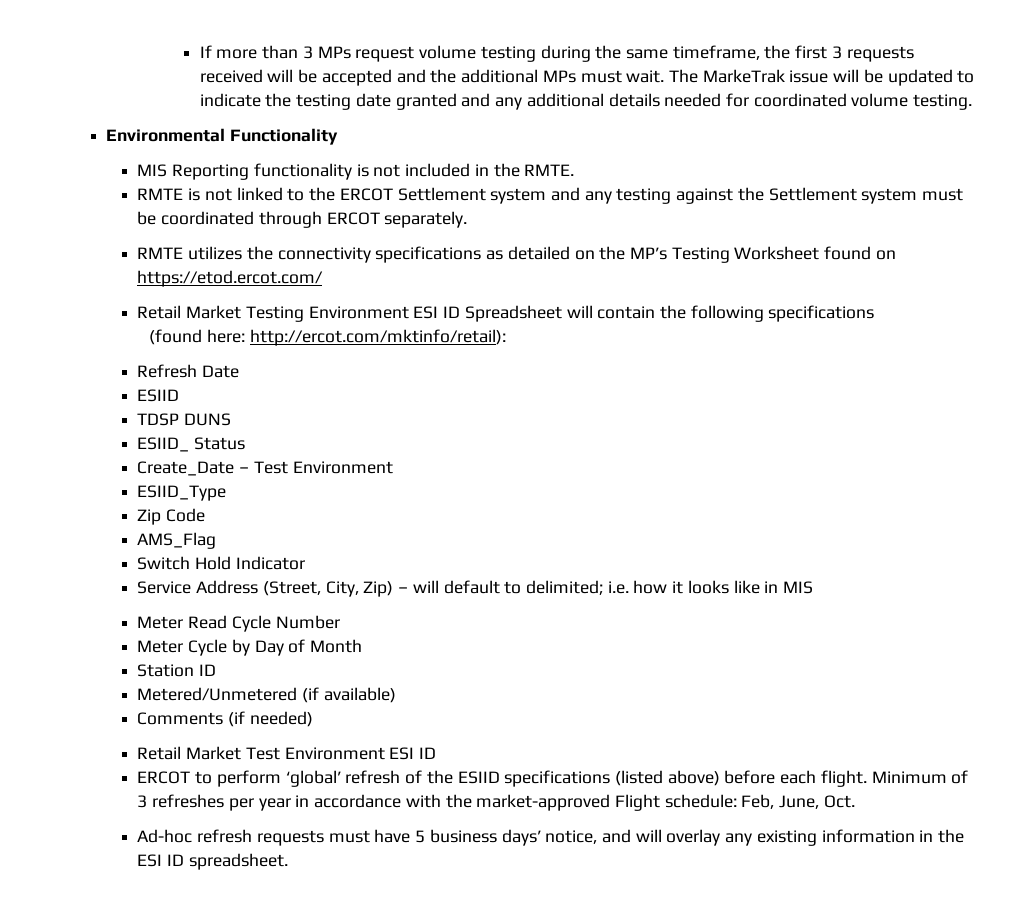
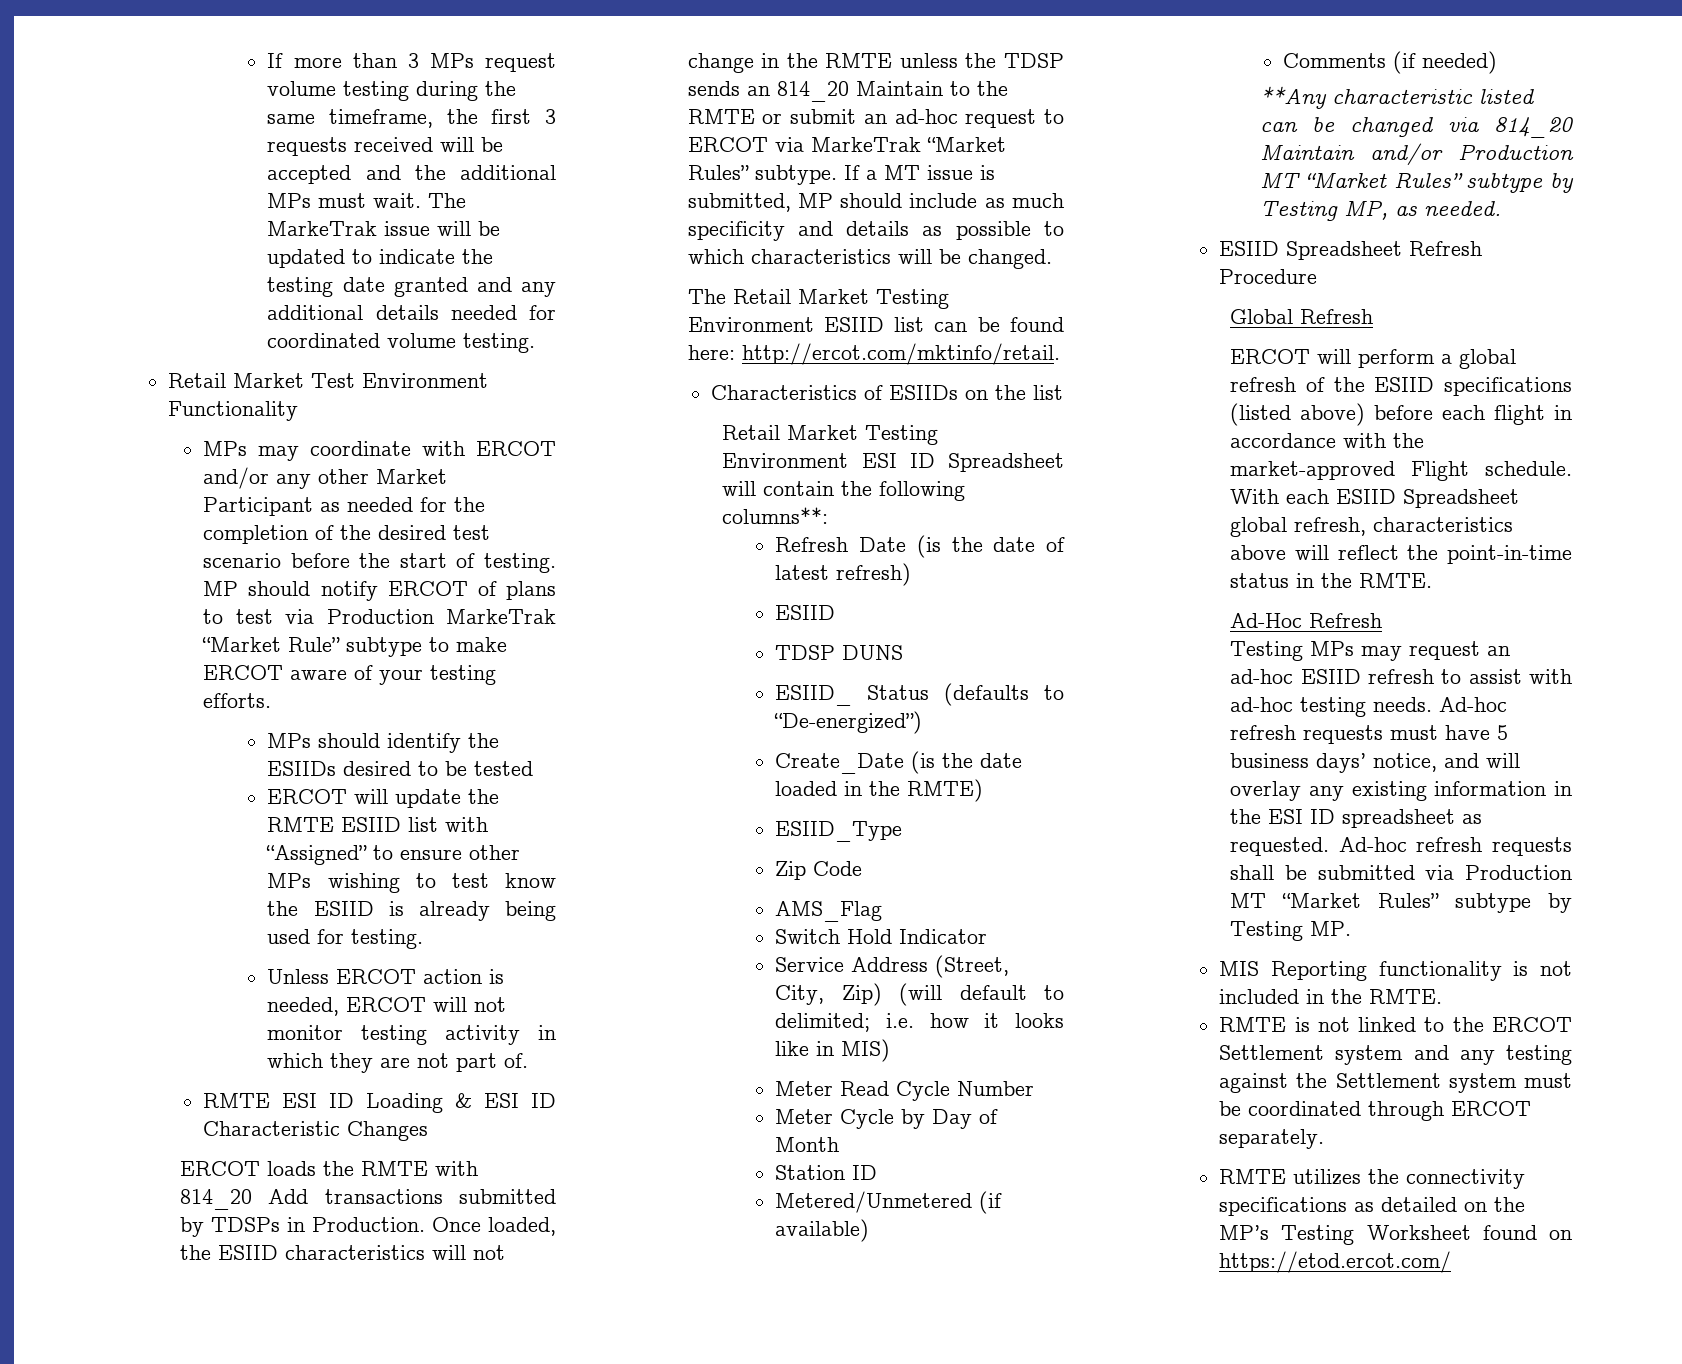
[106,128,339,145] Environmental Functionality -> [168,373,489,388] [168,401,299,421] [203,441,556,461] [203,467,448,489] [203,497,486,516] [203,525,491,544] [203,553,556,573] [203,581,556,601] [203,609,556,624] [202,637,508,657] [203,665,497,685] [203,693,272,708] [267,733,500,753] [267,761,534,776] [267,789,500,808] [267,817,489,832] [266,845,521,865] [267,873,556,893] [267,901,556,921] [267,929,424,949] [267,969,505,984] [267,997,507,1016] [267,1025,556,1045] [267,1053,529,1073] [203,1093,556,1113] [203,1121,429,1141] [179,1161,478,1176] [179,1189,556,1210] [179,1217,556,1237] [179,1245,505,1260] [687,53,1064,73] [687,81,1008,102] [687,109,1064,128] [687,137,1006,152] [687,165,995,185] [687,193,1064,212] [687,221,1064,241] [687,249,1052,269] [687,289,949,309] [687,317,1064,332] [687,343,1060,365] [711,385,1064,400] [722,425,939,445] [722,453,1064,472] [722,481,966,501] [722,507,829,524] [775,535,1065,558] [775,563,912,586] [775,605,836,620] [775,645,904,660] [775,683,1064,706] [774,711,923,734] [775,751,1023,774] [775,779,984,802] [775,821,903,842] [775,861,863,880] [775,901,883,922] [775,929,988,944] [775,955,1010,978] [775,983,1064,1006] [775,1013,1064,1032] [775,1039,891,1062] [775,1081,1035,1101] [775,1109,999,1129] [775,1137,840,1152] [775,1165,878,1180] [775,1191,1003,1214] [775,1219,870,1242] [1283,51,1498,74] [1259,86,1534,109] [1259,117,1573,138] [1259,143,1574,165] [1259,172,1574,193] [1259,200,1501,221] [1219,241,1483,260] [1219,269,1318,284] [1230,309,1374,324] [1230,349,1517,369] [1230,377,1572,396] [1230,403,1572,426] [1230,433,1425,448] [1230,461,1572,481] [1230,489,1520,508] [1230,517,1514,537] [1230,545,1572,564] [1230,573,1433,588] [1230,613,1383,628] [1230,641,1511,661] [1230,669,1572,684] [1230,697,1508,717] [1230,725,1509,744] [1230,753,1521,773] [1230,781,1572,801] [1230,809,1483,828] [1230,837,1572,856] [1230,865,1572,880] [1230,893,1572,913] [1230,921,1352,941] Retail Market Test Environment Functionality // MPs may coordinate with ERCOT and/or any other Market Participant as needed for the completion of the desired test scenario before the start of testing. MP should notify ERCOT of plans to test via Production MarkeTrak “Market Rule” subtype to make ERCOT aware of your testing efforts. // MPs should identify the ESIIDs desired to be tested // ERCOT will update the RMTE ESIID list with “Assigned” to ensure other MPs wishing to test know the ESIID is already being used for testing. // Unless ERCOT action is needed, ERCOT will not monitor testing activity in which they are not part of. // RMTE ESI ID Loading & ESI ID Characteristic Changes // ERCOT loads the RMTE with 814_20 Add transactions submitted by TDSPs in Production. Once loaded, the ESIID characteristics will not change in the RMTE unless the TDSP sends an 814_20 Maintain to the RMTE or submit an ad-hoc request to ERCOT via MarkeTrak “Market Rules” subtype. If a MT issue is submitted, MP should include as much specificity and details as possible to which characteristics will be changed. // The Retail Market Testing Environment ESIID list can be found here: http://ercot.com/mktinfo/retail. // Characteristics of ESIIDs on the list // Retail Market Testing Environment ESI ID Spreadsheet will contain the following columns**: // Refresh Date (is the date of latest refresh) // ESIID // TDSP DUNS // ESIID_ Status (defaults to “De-energized”) // Create_Date (is the date loaded in the RMTE) // ESIID_Type // Zip Code // AMS_Flag // Switch Hold Indicator // Service Address (Street, City, Zip) (will default to delimited; i.e. how it looks like in MIS) // Meter Read Cycle Number // Meter Cycle by Day of Month // Station ID // Metered/Unmetered (if available) // Comments (if needed) // **Any characteristic listed can be changed via 814_20 Maintain and/or Production MT “Market Rules” subtype by Testing MP, as needed. // ESIID Spreadsheet Refresh Procedure // Global Refresh // ERCOT will perform a global refresh of the ESIID specifications (listed above) before each flight in accordance with the market-approved Flight schedule. With each ESIID Spreadsheet global refresh, characteristics above will reflect the point-in-time status in the RMTE. // Ad-Hoc Refresh // Testing MPs may request an ad-hoc ESIID refresh to assist with ad-hoc testing needs. Ad-hoc refresh requests must have 5 business days’ notice, and will overlay any existing information in the ESI ID spreadsheet as requested. Ad-hoc refresh requests shall be submitted via Production MT “Market Rules” subtype by Testing MP.
[137,305,875,322] [149,329,506,346] [137,364,240,378] [137,389,180,402] [137,413,232,426] [137,437,246,452] [137,461,393,476] [137,485,227,501] [137,508,206,525] [137,532,217,549] [137,556,305,570] [137,580,814,597] [137,615,340,632] [137,639,363,656] [137,664,217,677] [137,687,396,703] [137,711,313,727] [137,746,437,760] [137,770,969,787] [137,794,855,811] [137,829,965,846] [137,853,288,870] // Retail Market Testing Environment ESI ID Spreadsheet will contain the following specifications // (found here: http://ercot.com/mktinfo/retail): // Refresh Date // ESIID // TDSP DUNS // ESIID_ Status // Create_Date – Test Environment // ESIID_Type // Zip Code // AMS_Flag // Switch Hold Indicator // Service Address (Street, City, Zip) – will default to delimited; i.e. how it looks like in MIS // Meter Read Cycle Number // Meter Cycle by Day of Month // Station ID // Metered/Unmetered (if available) // Comments (if needed) // Retail Market Test Environment ESI ID // ERCOT to perform ‘global’ refresh of the ESIID specifications (listed above) before each flight. Minimum of 3 refreshes per year in accordance with the market-approved Flight schedule: Feb, June, Oct. // Ad-hoc refresh requests must have 5 business days’ notice, and will overlay any existing information in the ESI ID spreadsheet. -> (1452, 1262) none

